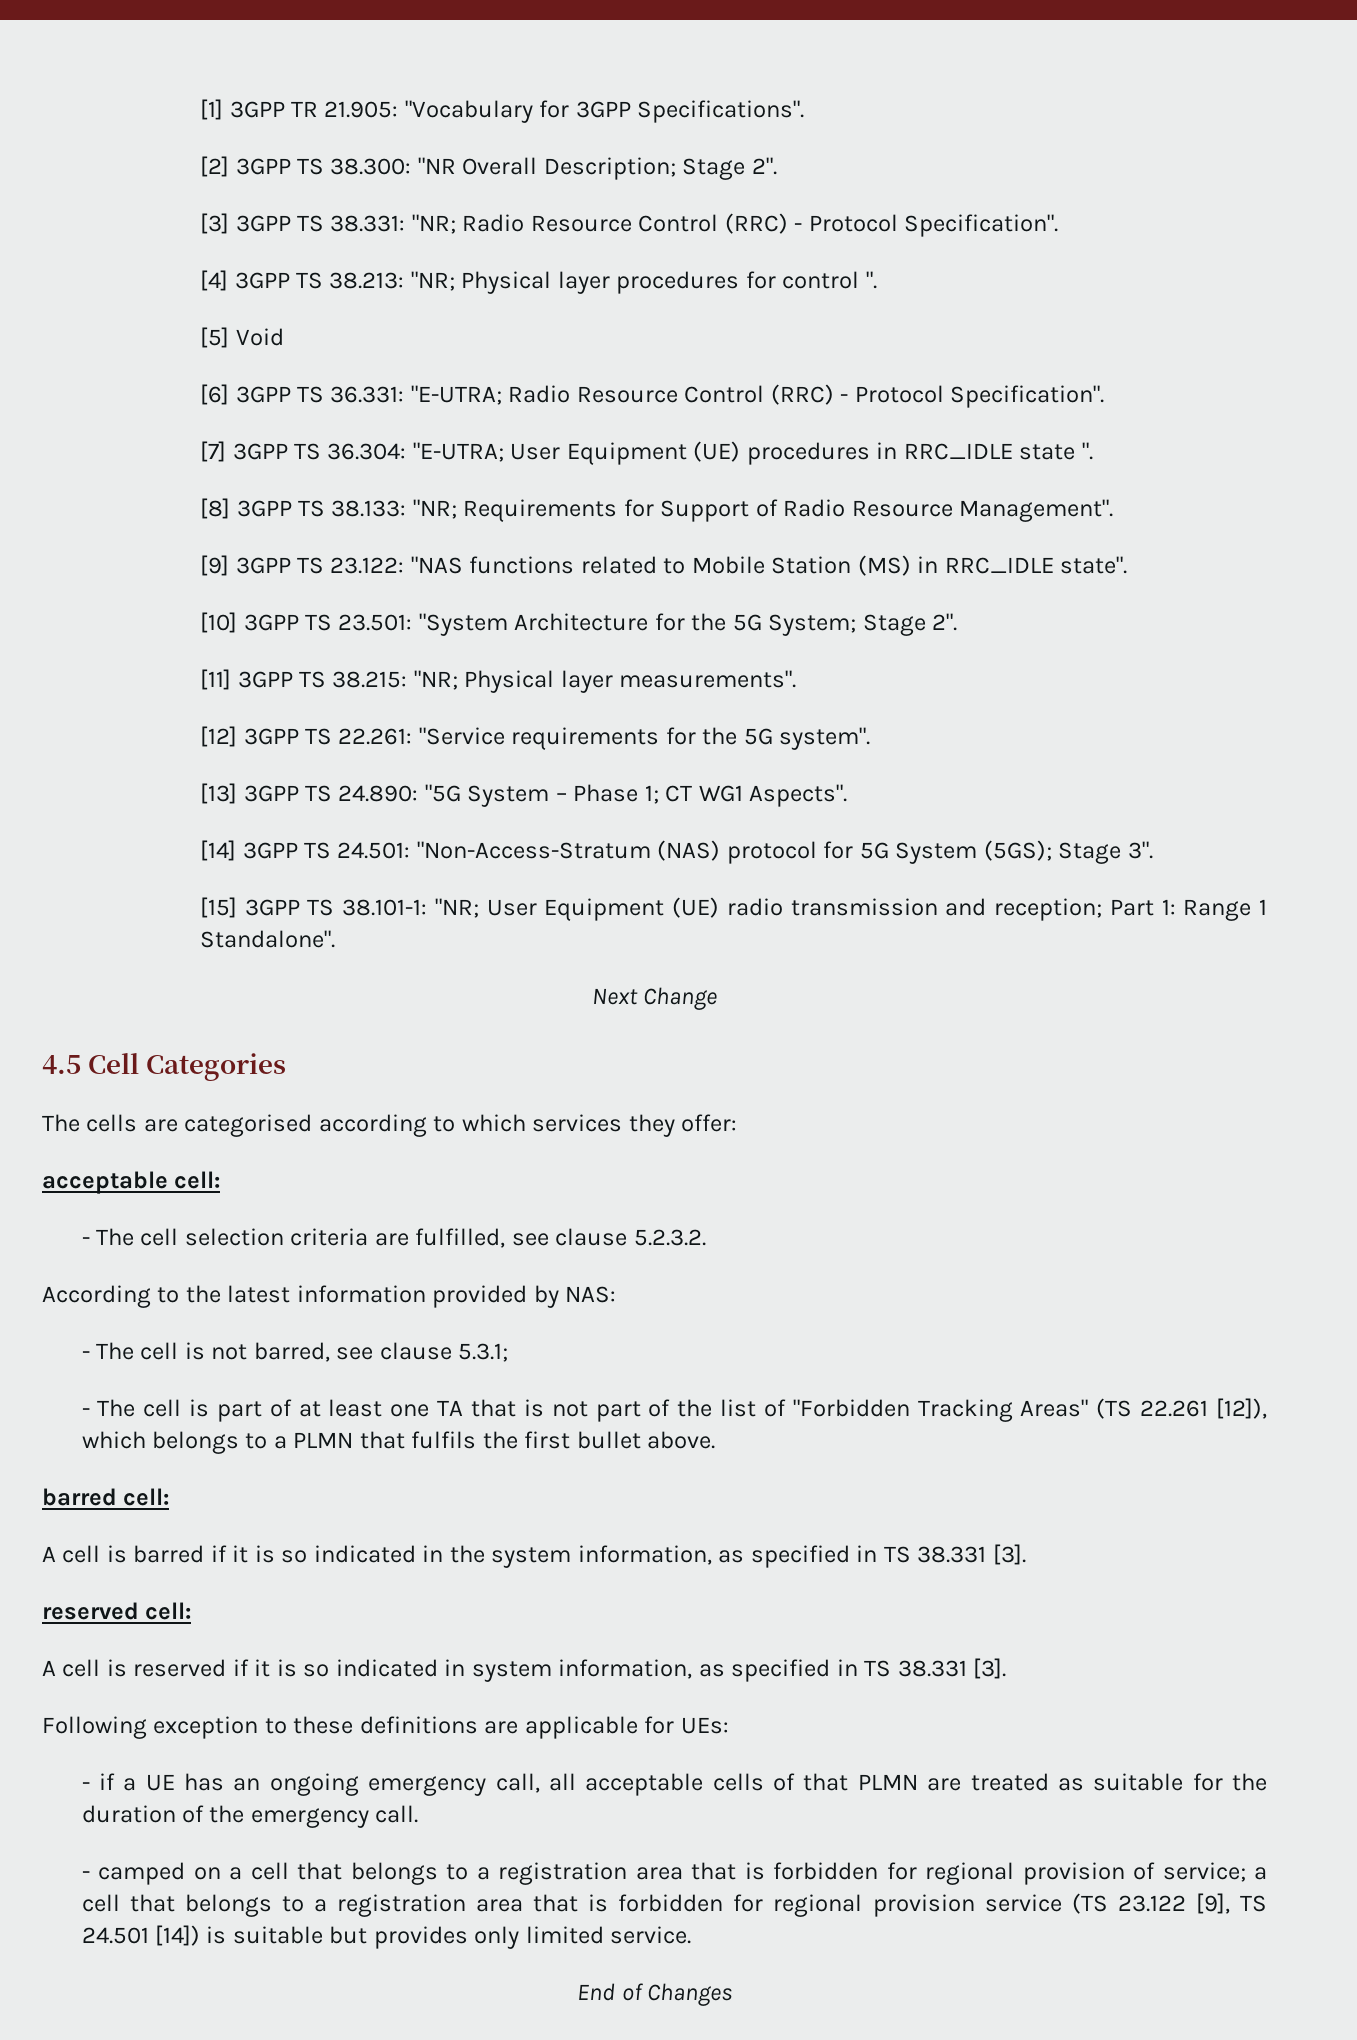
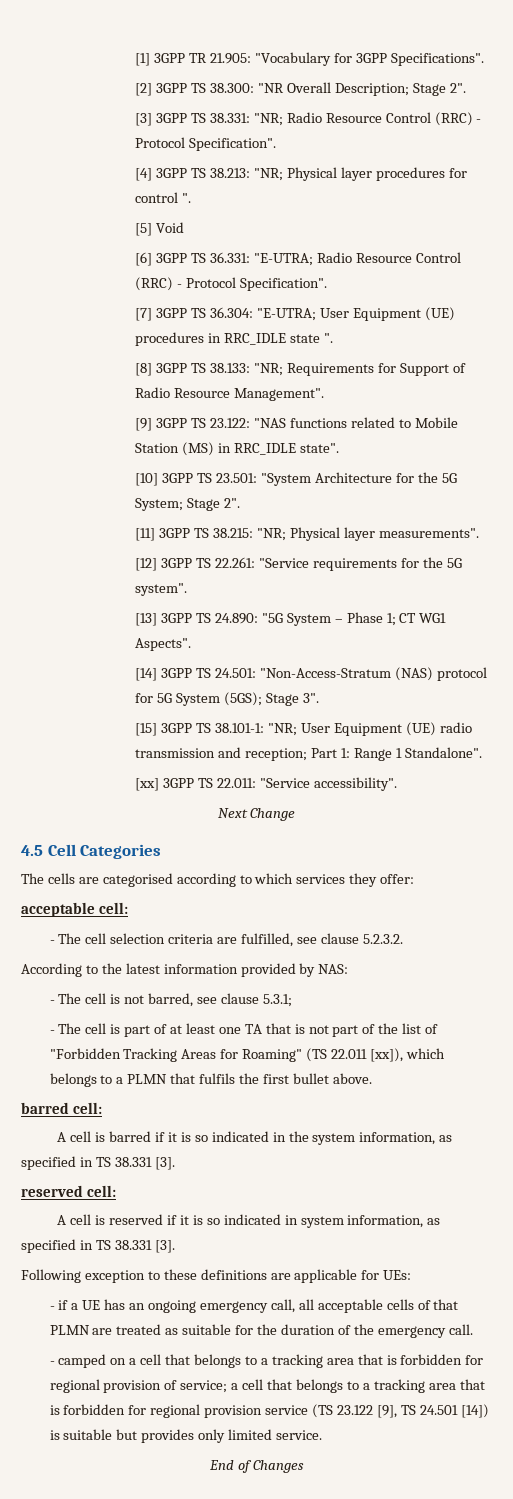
(336, 939) none -> [135,777,397,791] // [xx] 3GPP TS 22.011: "Service accessibility".
[1020,1398,1267,1419] Areas" (TS 22.261 [12]), -> [181,1048,403,1062] Areas for Roaming" (TS 22.011 [xx]),
[498,1862,628,1885] registration -> [271,1354,323,1368] tracking
[336,1894,466,1917] registration -> [373,1379,425,1393] tracking

